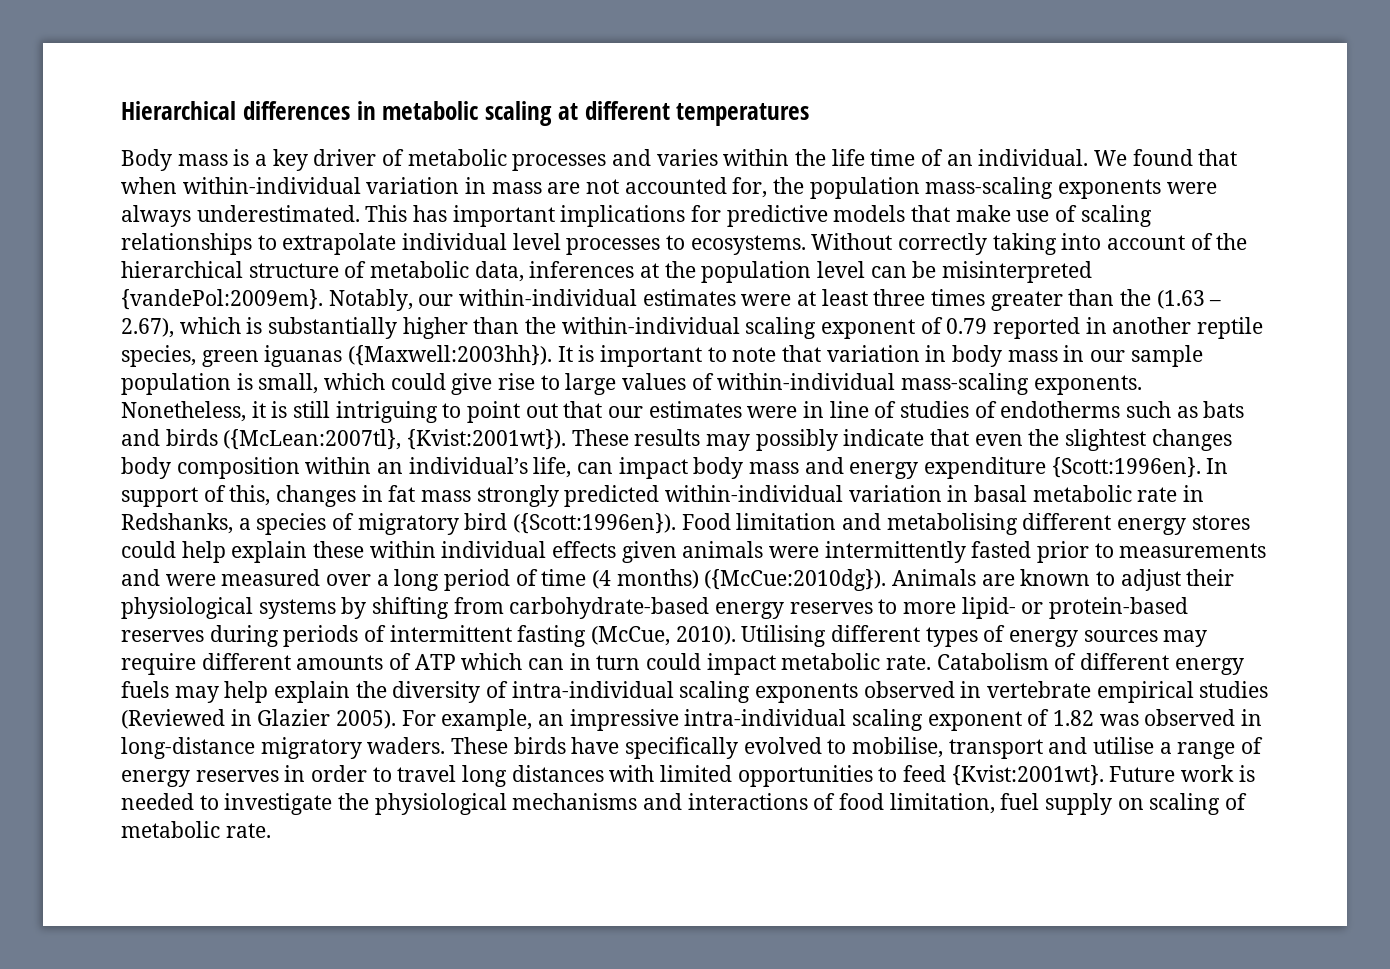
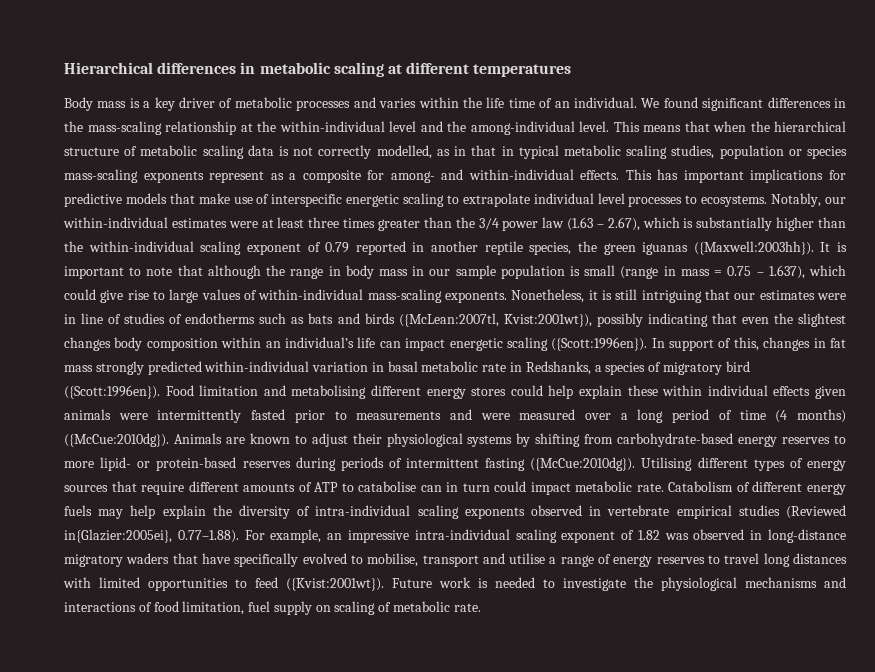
[1198,149,1238,166] [121,177,1217,199] [121,205,360,227] that when within-individual variation in mass are not accounted for, the population mass-scaling exponents were always underestimated. -> [702,97,846,111] [64,121,846,135] [64,145,848,159] [64,169,620,183] significant differences in the mass-scaling relationship at the within-individual level and the among-individual level. This means that when the hierarchical structure of metabolic scaling data is not correctly modelled, as in that in typical metabolic scaling studies, population or species mass-scaling exponents represent as a composite for among- and within-individual effects.
[1080,205,1152,227] [121,233,252,255] scaling relationships -> [271,193,445,207] interspecific energetic scaling
[811,233,1248,255] [121,261,1093,283] [121,289,323,310] Without correctly taking into account of the hierarchical structure of metabolic data, inferences at the population level can be misinterpreted {vandePol:2009em}. -> (768, 201) none
(1152, 297) none -> [478,217,565,231] 3/4 power law
(196, 356) none -> [577,241,597,252] the
[826,345,920,362] variation -> [207,265,324,279] although the range
[258,373,319,394] small, -> [584,265,805,279] small (range in mass = 0.75 – 1.637),
[442,401,558,423] to point out -> (702, 296) none
[223,429,925,451] ({McLean:2007tl}, {Kvist:2001wt}). These results may possibly indicate -> [398,313,708,327] ({McLean:2007tl, Kvist:2001wt}), possibly indicating
[533,457,572,478] life, -> [357,337,376,348] life
[693,457,1201,479] body mass and energy expenditure {Scott:1996en}. -> [449,337,648,351] energetic scaling ({Scott:1996en}).
[591,626,736,646] (McCue, 2010). -> [530,457,636,471] ({McCue:2010dg}).
[1163,630,1208,647] may -> [111,481,137,492] that
[461,653,523,670] which -> [341,481,417,492] to catabolise
[230,709,397,729] in Glazier 2005). -> [64,529,239,543] in{Glazier:2005ei}, 0.77–1.88).
[367,737,566,754] waders. These birds -> [126,553,198,564] waders that
[284,765,368,782] in order -> (705, 560) none
[951,765,1104,786] {Kvist:2001wt}. -> [286,578,384,591] ({Kvist:2001wt}).

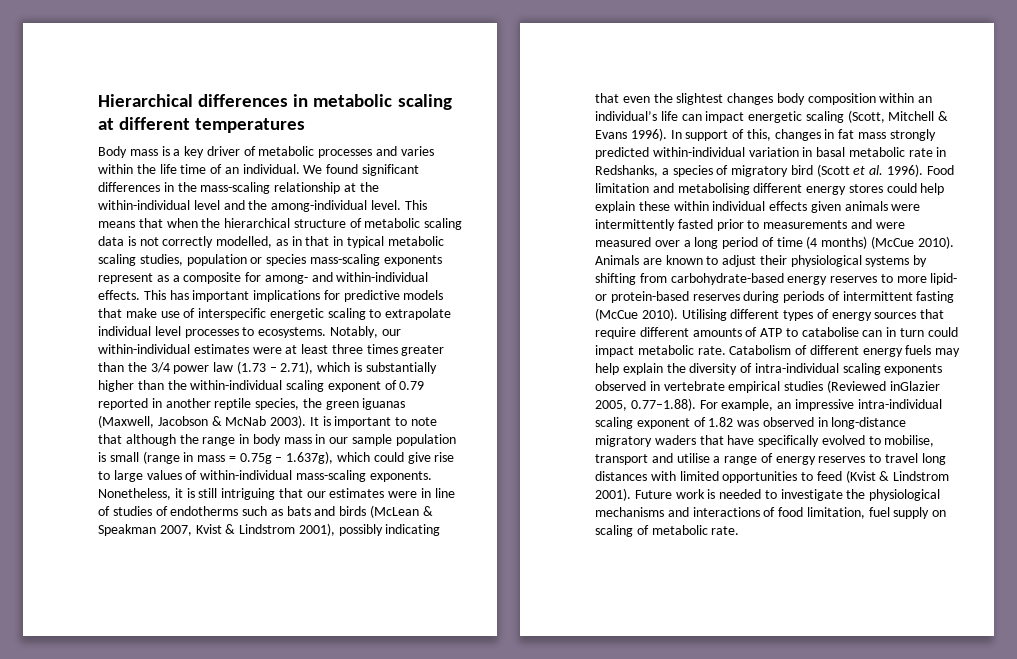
[567,217,640,231] (1.63 – 2.67), -> [236,361,314,374] (1.73 – 2.71),
[693,241,814,255] ({Maxwell:2003hh}). -> [98,415,307,428] (Maxwell, Jacobson & McNab 2003).
[727,265,805,279] 0.75 – 1.637), -> [239,451,334,464] 0.75g – 1.637g),
[398,313,592,327] ({McLean:2007tl, Kvist:2001wt}), -> [370,505,433,518] [98,523,335,536] (McLean & Speakman 2007, Kvist & Lindstrom 2001),
[551,337,648,351] ({Scott:1996en}). -> [847,110,949,123] [595,128,667,141] (Scott, Mitchell & Evans 1996).
[64,385,160,399] ({Scott:1996en}). -> [816,164,924,177] (Scott et al. 1996).
[64,433,169,447] ({McCue:2010dg}). -> [871,236,954,249] (McCue 2010).
[530,457,636,471] ({McCue:2010dg}). -> [595,308,678,321] (McCue 2010).
[64,529,172,543] in{Glazier:2005ei}, -> [889,381,940,391] [595,400,627,411] inGlazier 2005,
[286,578,384,591] ({Kvist:2001wt}). -> [845,470,950,483] [595,488,631,501] (Kvist & Lindstrom 2001).

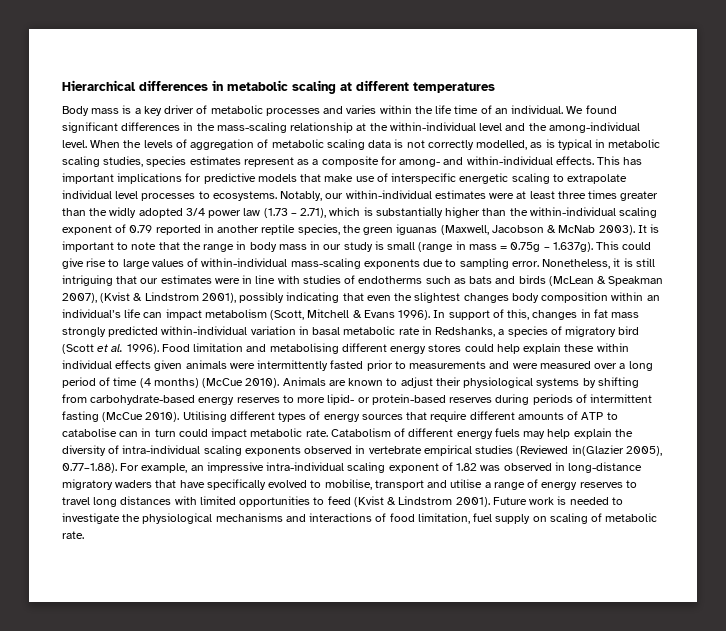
[404,200,427,210] [98,218,346,228] This means that when the hierarchical structure -> [90,139,255,150] When the levels of aggregation
[291,236,444,248] [98,254,442,266] in that in typical metabolic scaling studies, population or species mass-scaling exponents -> [545,139,661,150] [62,156,241,167] is typical in metabolic scaling studies, species estimates
(147, 367) none -> [109,207,183,218] widly adopted
[125,434,176,446] although -> (180, 246) none
[352,434,456,446] sample population -> [343,242,373,252] study
[286,451,371,464] 1.637g), which -> [552,241,620,252] 1.637g). This
[369,471,432,482] exponents. -> [363,258,539,269] exponents due to sampling error.
[98,506,110,516] of -> [277,275,300,284] with
[159,524,222,536] 2007, Kvist -> [62,292,131,303] 2007), (Kvist
[748,111,844,123] energetic scaling -> [204,309,267,318] metabolism
[889,381,940,391] [595,400,627,411] inGlazier 2005, -> [571,445,662,456] in(Glazier 2005),

